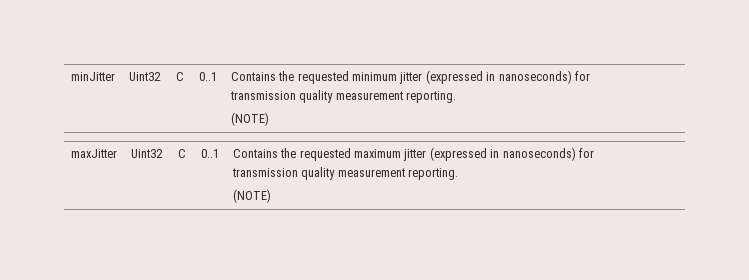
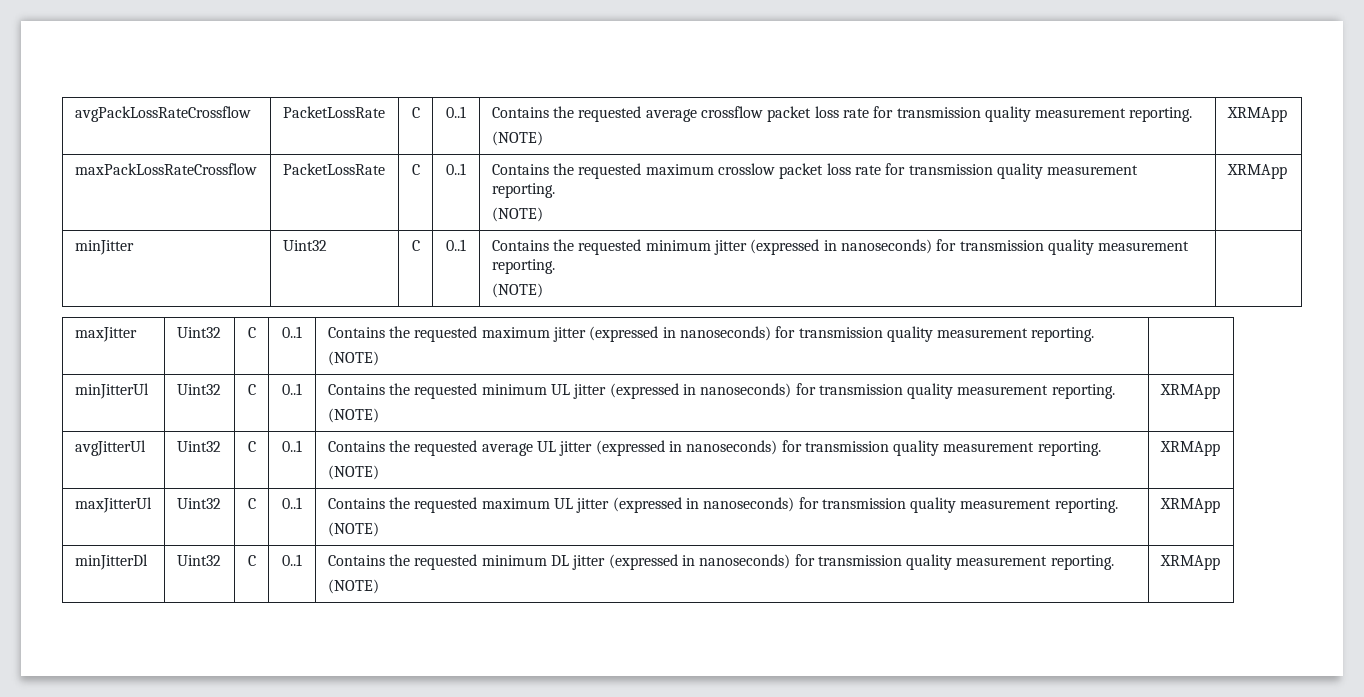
(70, 76) none -> [74,106,251,122] [282,106,385,118] [411,107,420,118] [446,106,466,118] [491,106,1193,122] [491,131,543,146] [1226,107,1287,122] [74,163,257,175] [282,163,385,175] [411,164,420,175] [446,163,466,175] [491,163,1139,179] [491,183,555,198] [491,207,543,222] [1226,164,1287,179] avgPackLossRateCrossflow | PacketLossRate | C | 0..1 | Contains the requested average crossflow packet loss rate for transmission quality measurement reporting. // (NOTE) | XRMApp // maxPackLossRateCrossflow | PacketLossRate | C | 0..1 | Contains the requested maximum crosslow packet loss rate for transmission quality measurement reporting. // (NOTE) | XRMApp //
(271, 196) none -> [74,383,149,399] [176,384,221,395] [247,384,256,395] [282,383,302,395] [327,383,1115,399] [327,408,379,423] [1159,384,1220,399] [74,440,146,456] [176,441,221,452] [247,441,256,452] [282,440,302,452] [327,440,1101,456] [327,465,379,480] [1159,441,1220,456] [74,497,152,513] [176,498,221,509] [247,498,256,509] [282,497,302,509] [327,497,1118,513] [327,522,379,537] [1159,498,1220,513] [74,554,148,570] [176,555,221,566] [247,555,256,566] [282,554,302,566] [327,554,1114,570] [327,579,379,594] [1159,555,1220,570] // minJitterUl | Uint32 | C | 0..1 | Contains the requested minimum UL jitter (expressed in nanoseconds) for transmission quality measurement reporting. // (NOTE) | XRMApp // avgJitterUl | Uint32 | C | 0..1 | Contains the requested average UL jitter (expressed in nanoseconds) for transmission quality measurement reporting. // (NOTE) | XRMApp // maxJitterUl | Uint32 | C | 0..1 | Contains the requested maximum UL jitter (expressed in nanoseconds) for transmission quality measurement reporting. // (NOTE) | XRMApp // minJitterDl | Uint32 | C | 0..1 | Contains the requested minimum DL jitter (expressed in nanoseconds) for transmission quality measurement reporting. // (NOTE) | XRMApp

